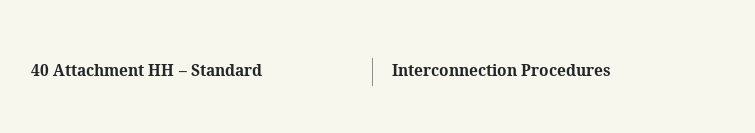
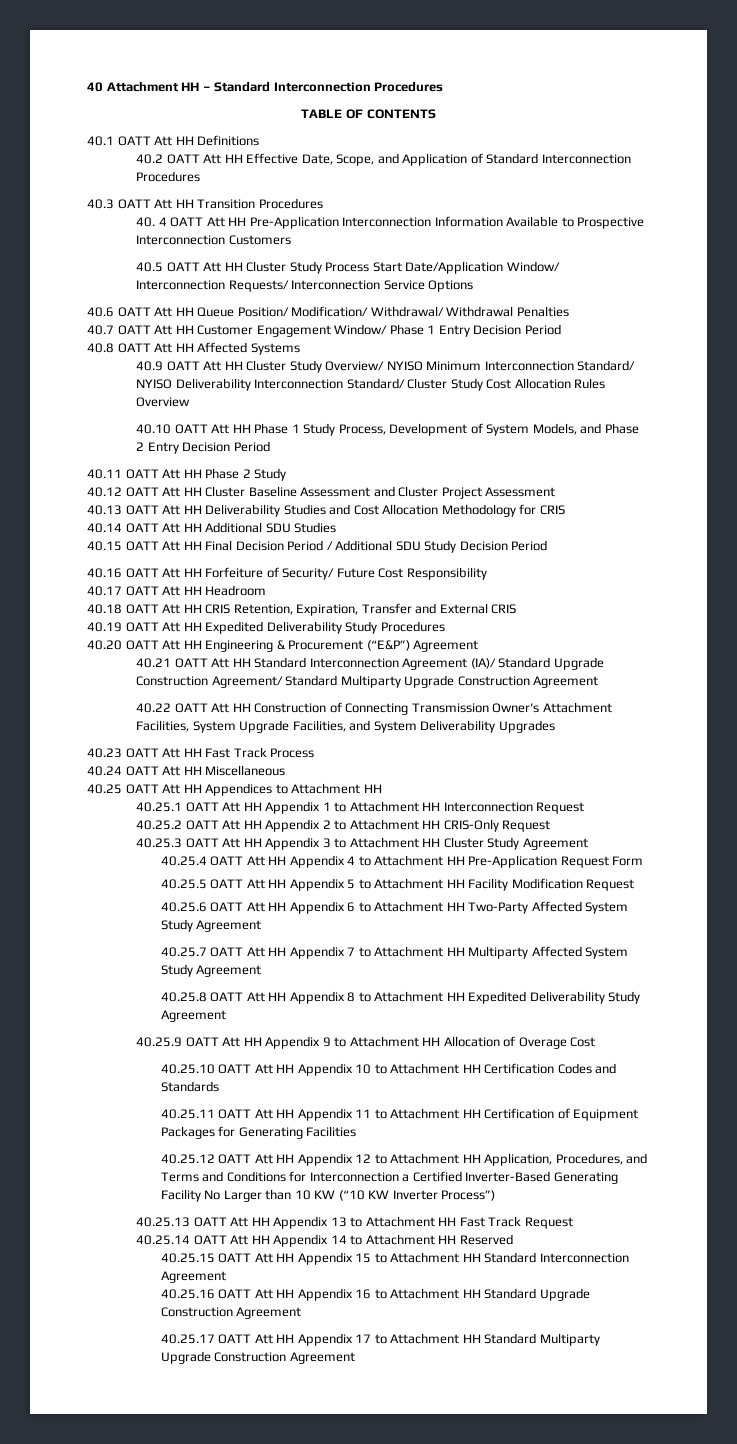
(612, 70) none -> [301,109,436,119] [87,135,260,146] [136,153,631,166] [136,171,201,182] [87,198,323,209] [136,216,645,229] [136,235,291,245] [136,261,560,274] [136,280,474,292] [87,306,569,317] [87,324,561,337] [87,342,300,355] [136,360,636,373] [136,378,606,391] [136,397,191,407] [136,423,639,436] [136,441,270,454] [87,468,287,481] [87,486,556,499] [87,504,565,517] [87,522,337,533] [87,540,548,553] [87,567,487,580] [87,585,267,596] [87,603,517,616] [87,621,445,634] [87,640,479,652] [136,657,604,670] [136,675,599,688] [136,702,612,715] [136,720,555,733] [87,747,315,758] [87,765,286,776] [87,783,382,796] [136,801,585,814] [136,819,551,832] [136,837,588,850] [160,855,644,868] [160,878,635,891] [160,901,629,914] [160,919,262,932] [160,946,629,959] [160,964,262,977] [160,991,641,1004] [160,1010,226,1022] [136,1036,596,1049] [160,1063,617,1076] [160,1081,219,1092] [160,1108,639,1121] [160,1126,357,1139] [160,1153,648,1166] [160,1171,618,1184] [160,1189,496,1202] [136,1216,573,1229] [136,1234,513,1247] [160,1252,629,1265] [160,1271,226,1283] [160,1288,590,1301] [160,1307,302,1319] [160,1333,600,1346] [160,1351,355,1364] // TABLE OF CONTENTS // 40.1 OATT Att HH Definitions // 40.2 OATT Att HH Effective Date, Scope, and Application of Standard Interconnection Procedures // 40.3 OATT Att HH Transition Procedures // 40. 4 OATT Att HH Pre-Application Interconnection Information Available to Prospective Interconnection Customers // 40.5 OATT Att HH Cluster Study Process Start Date/Application Window/ Interconnection Requests/ Interconnection Service Options // 40.6 OATT Att HH Queue Position/ Modification/ Withdrawal/ Withdrawal Penalties // 40.7 OATT Att HH Customer Engagement Window/ Phase 1 Entry Decision Period // 40.8 OATT Att HH Affected Systems // 40.9 OATT Att HH Cluster Study Overview/ NYISO Minimum Interconnection Standard/ NYISO Deliverability Interconnection Standard/ Cluster Study Cost Allocation Rules Overview // 40.10 OATT Att HH Phase 1 Study Process, Development of System Models, and Phase 2 Entry Decision Period // 40.11 OATT Att HH Phase 2 Study // 40.12 OATT Att HH Cluster Baseline Assessment and Cluster Project Assessment // 40.13 OATT Att HH Deliverability Studies and Cost Allocation Methodology for CRIS // 40.14 OATT Att HH Additional SDU Studies // 40.15 OATT Att HH Final Decision Period / Additional SDU Study Decision Period // 40.16 OATT Att HH Forfeiture of Security/ Future Cost Responsibility // 40.17 OATT Att HH Headroom // 40.18 OATT Att HH CRIS Retention, Expiration, Transfer and External CRIS // 40.19 OATT Att HH Expedited Deliverability Study Procedures // 40.20 OATT Att HH Engineering & Procurement (“E&P”) Agreement // 40.21 OATT Att HH Standard Interconnection Agreement (IA)/ Standard Upgrade Construction Agreement/ Standard Multiparty Upgrade Construction Agreement // 40.22 OATT Att HH Construction of Connecting Transmission Owner’s Attachment Facilities, System Upgrade Facilities, and System Deliverability Upgrades // 40.23 OATT Att HH Fast Track Process // 40.24 OATT Att HH Miscellaneous // 40.25 OATT Att HH Appendices to Attachment HH // 40.25.1 OATT Att HH Appendix 1 to Attachment HH Interconnection Request // 40.25.2 OATT Att HH Appendix 2 to Attachment HH CRIS-Only Request // 40.25.3 OATT Att HH Appendix 3 to Attachment HH Cluster Study Agreement // 40.25.4 OATT Att HH Appendix 4 to Attachment HH Pre-Application Request Form // 40.25.5 OATT Att HH Appendix 5 to Attachment HH Facility Modification Request // 40.25.6 OATT Att HH Appendix 6 to Attachment HH Two-Party Affected System Study Agreement // 40.25.7 OATT Att HH Appendix 7 to Attachment HH Multiparty Affected System Study Agreement // 40.25.8 OATT Att HH Appendix 8 to Attachment HH Expedited Deliverability Study Agreement // 40.25.9 OATT Att HH Appendix 9 to Attachment HH Allocation of Overage Cost // 40.25.10 OATT Att HH Appendix 10 to Attachment HH Certification Codes and Standards // 40.25.11 OATT Att HH Appendix 11 to Attachment HH Certification of Equipment Packages for Generating Facilities // 40.25.12 OATT Att HH Appendix 12 to Attachment HH Application, Procedures, and Terms and Conditions for Interconnection a Certified Inverter-Based Generating Facility No Larger than 10 KW (“10 KW Inverter Process”) // 40.25.13 OATT Att HH Appendix 13 to Attachment HH Fast Track Request // 40.25.14 OATT Att HH Appendix 14 to Attachment HH Reserved // 40.25.15 OATT Att HH Appendix 15 to Attachment HH Standard Interconnection Agreement // 40.25.16 OATT Att HH Appendix 16 to Attachment HH Standard Upgrade Construction Agreement // 40.25.17 OATT Att HH Appendix 17 to Attachment HH Standard Multiparty Upgrade Construction Agreement

